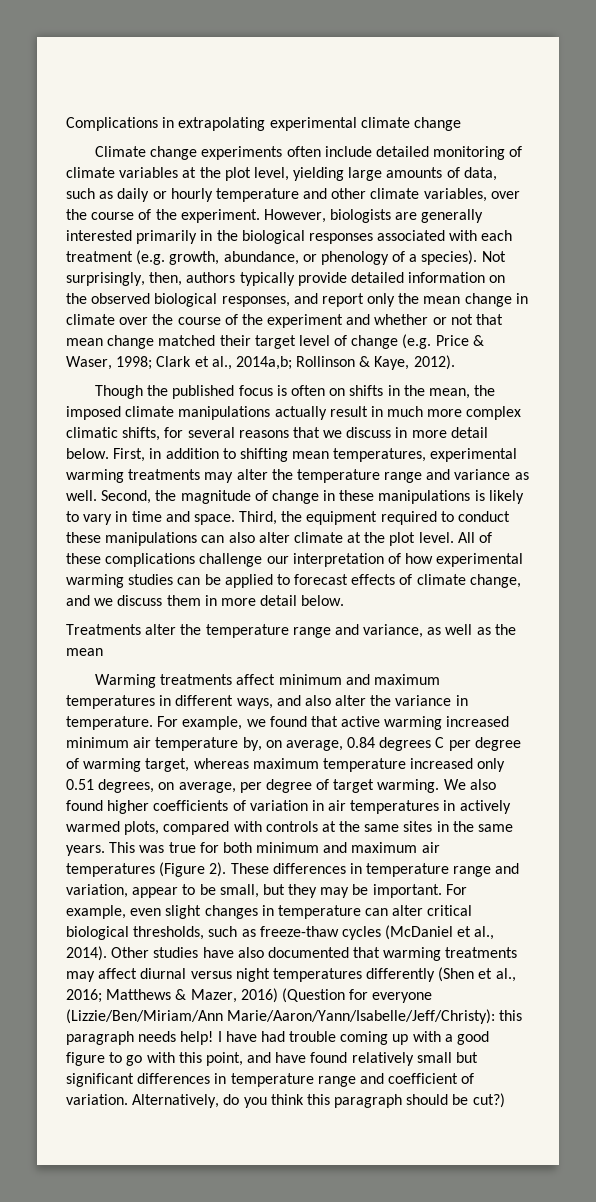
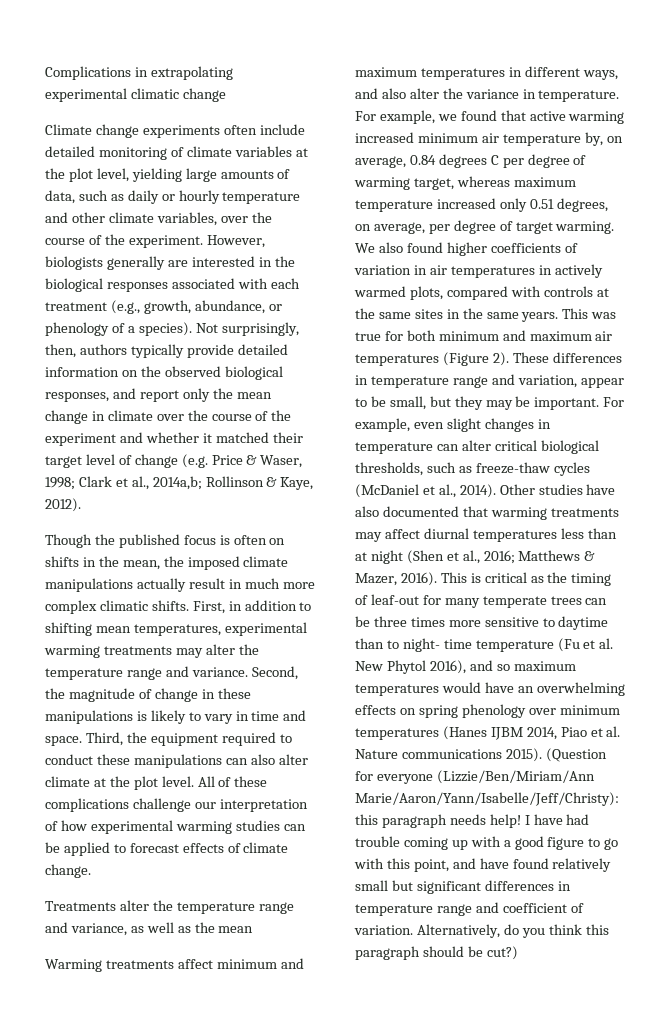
[360,117,410,128] climate -> [130,88,179,99] climatic
[395,209,484,223] [66,230,198,244] are generally interested primarily -> [106,256,255,270] generally are interested
[136,250,166,265] (e.g. -> [110,300,140,314] (e.g.,
[432,314,504,325] [66,335,155,349] or not that mean change -> [202,433,212,443] it
[122,427,488,441] [66,448,109,459] shifts, for several reasons that we discuss in more detail below. -> [151,600,189,611] shifts.
[454,469,529,480] [66,490,97,501] variance as well. -> [191,667,248,677] variance.
[469,574,521,588] [66,595,345,606] change, and we discuss them in more detail below. -> [45,864,91,878] change.
[190,968,436,982] versus night temperatures differently -> [472,528,617,542] [355,550,403,564] temperatures less than at night
[240,988,278,1003] 2016) -> [400,572,612,586] [355,594,608,608] [355,616,609,630] [355,638,614,652] [355,660,576,674] [355,682,625,696] [355,704,620,718] [355,726,621,740] [355,748,542,762] 2016). This is critical as the timing of leaf-out for many temperate trees can be three times more sensitive to daytime than to night- time temperature (Fu et al. New Phytol 2016), and so maximum temperatures would have an overwhelming effects on spring phenology over minimum temperatures (Hanes IJBM 2014, Piao et al. Nature communications 2015).

